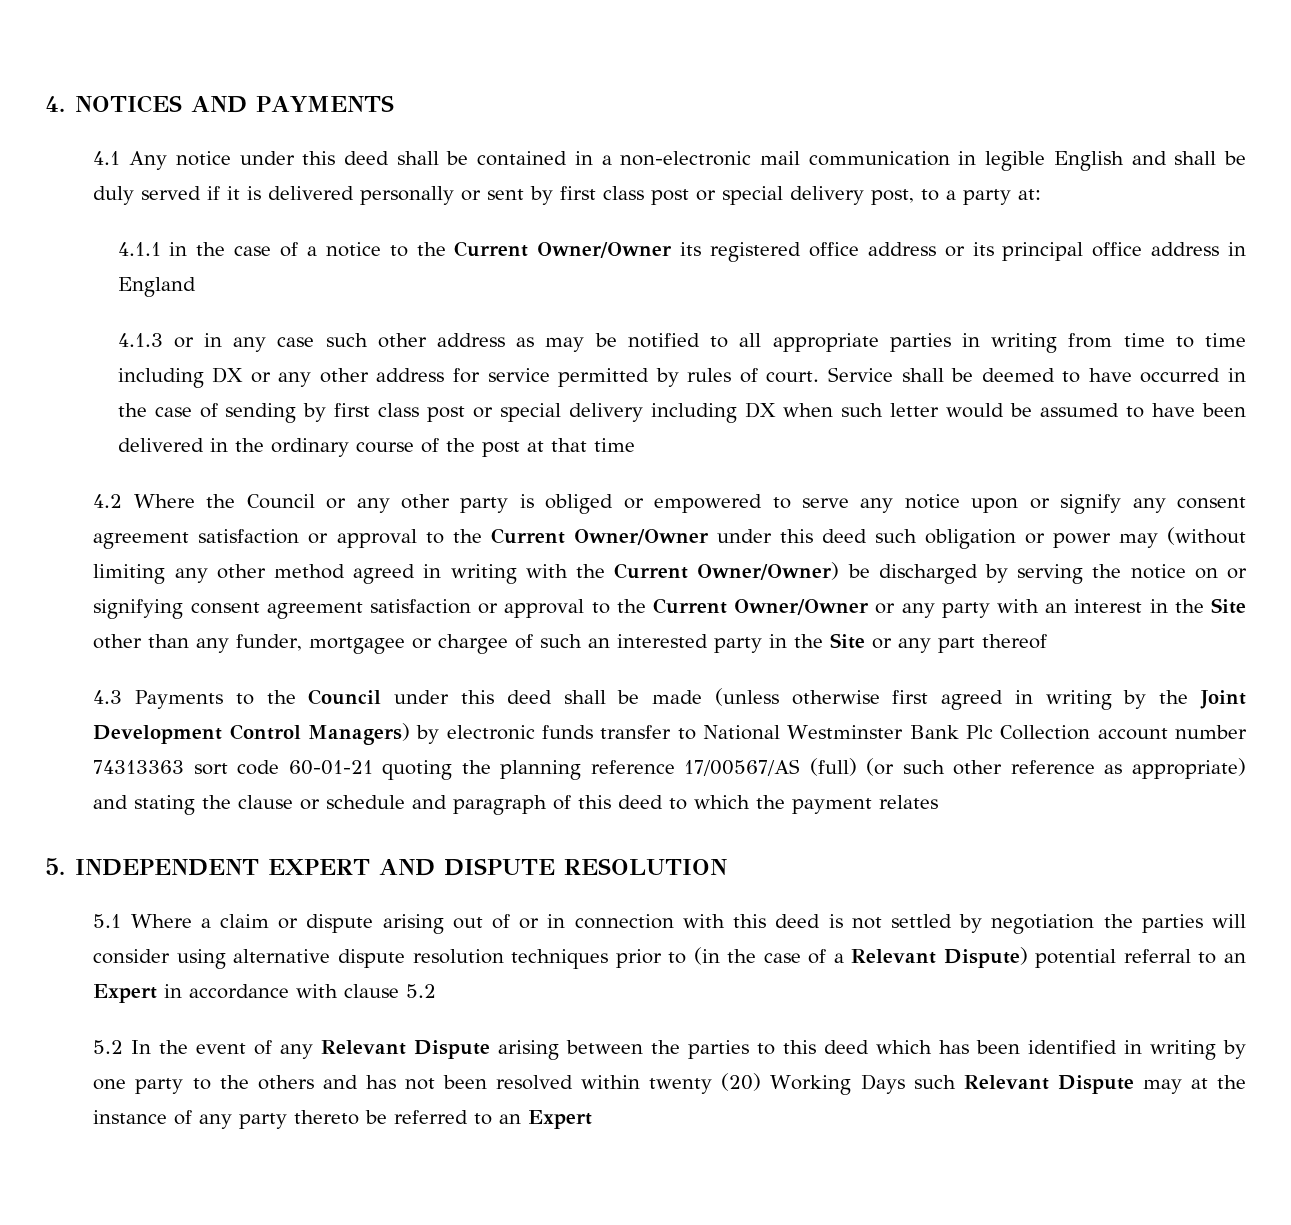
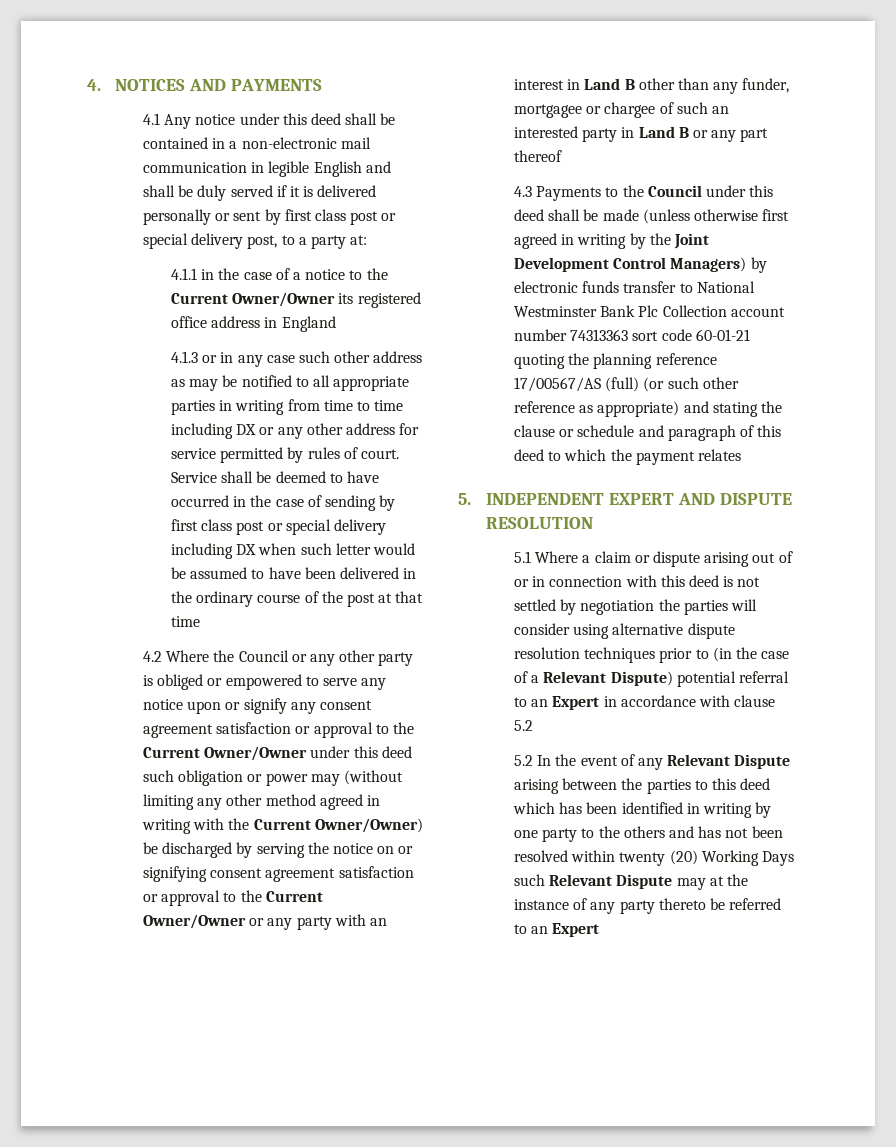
[944,242,1220,261] or its principal office address -> (261, 322) none
[1174,598,1246,614] the Site -> [584,78,635,90] Land B
[794,633,866,649] the Site -> [638,126,689,138] Land B

